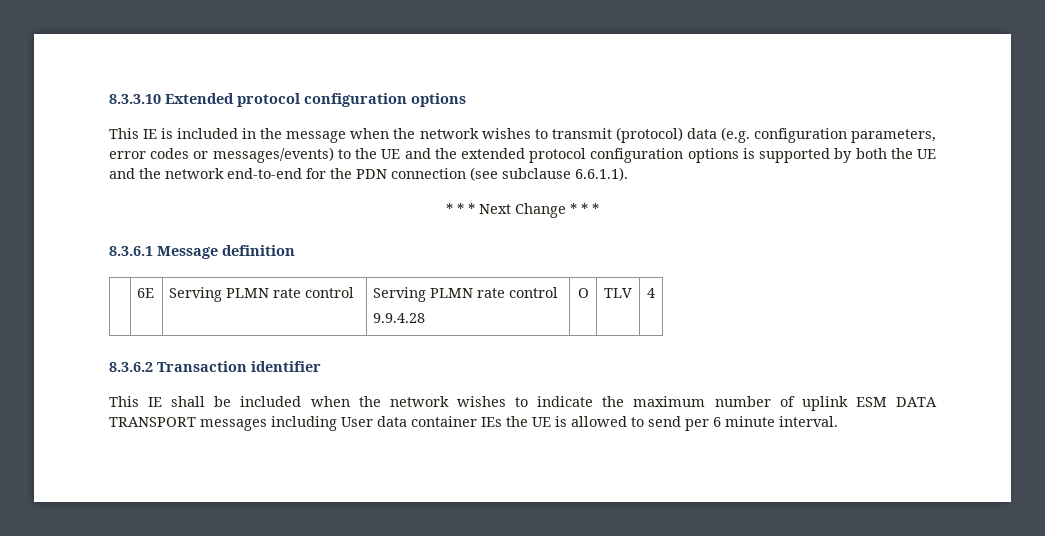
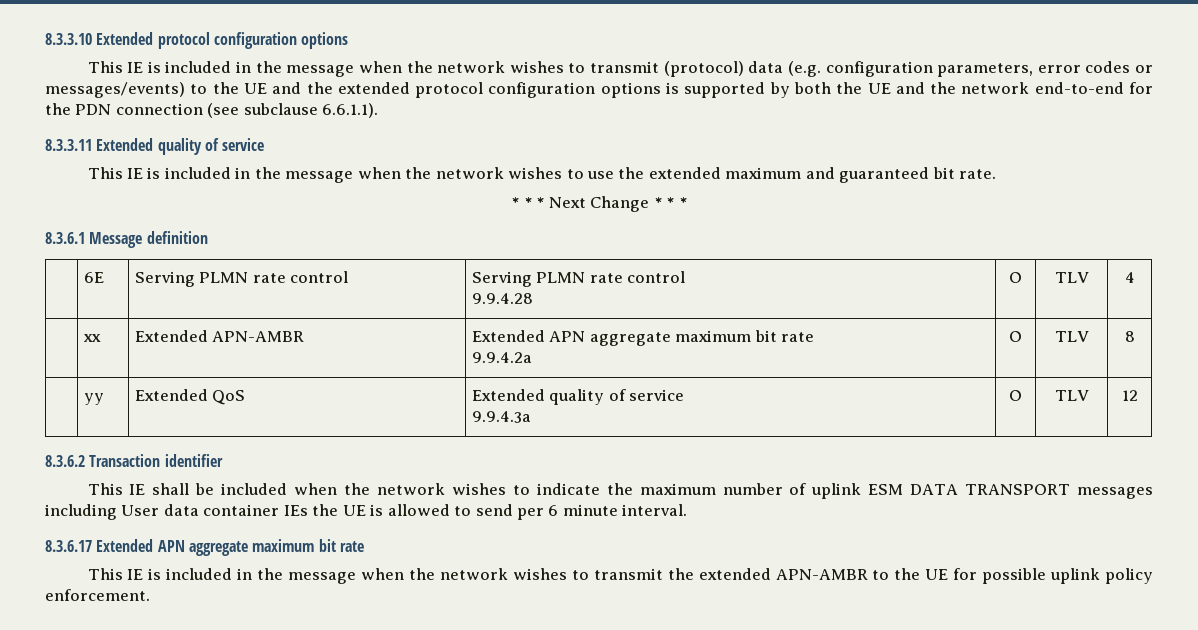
(628, 174) none -> [45,138,265,155] [87,167,997,183] // 8.3.3.11 Extended quality of service // This IE is included in the message when the network wishes to use the extended maximum and guaranteed bit rate.
(655, 293) none -> [82,334,101,342] [134,330,305,342] [471,330,815,346] [471,352,532,363] [1009,331,1022,342] [1054,331,1089,342] [1124,331,1135,342] [83,393,104,405] [134,389,246,405] [471,389,685,405] [471,411,531,423] [1009,390,1022,401] [1054,390,1089,401] [1121,390,1138,401] // | xx | Extended APN-AMBR | Extended APN aggregate maximum bit rate // 9.9.4.2a | O | TLV | 8 // | yy | Extended QoS | Extended quality of service // 9.9.4.3a | O | TLV | 12
(838, 421) none -> [45,539,364,556] [87,568,1153,584] [45,589,150,601] // 8.3.6.17 Extended APN aggregate maximum bit rate // This IE is included in the message when the network wishes to transmit the extended APN-AMBR to the UE for possible uplink policy enforcement.

